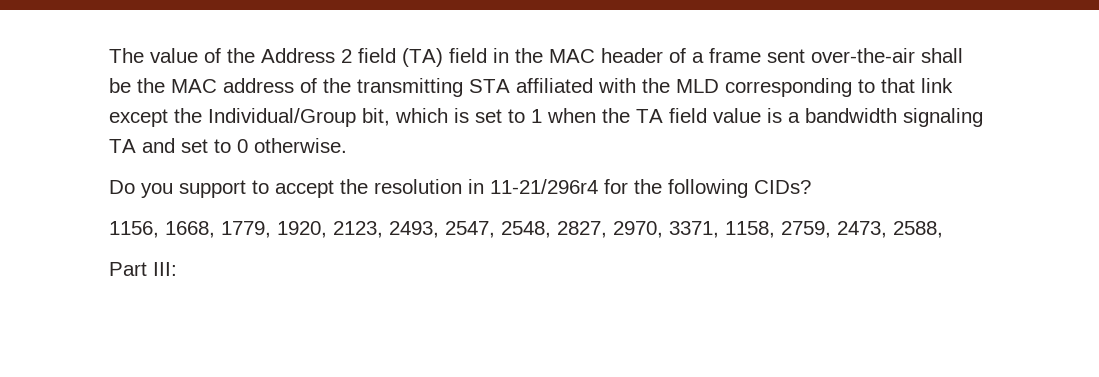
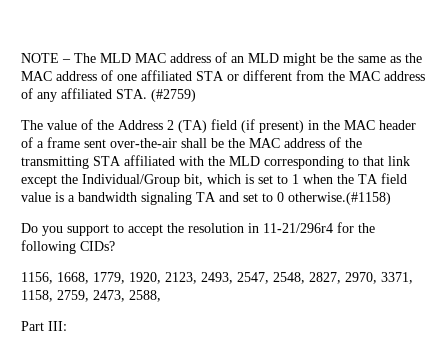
(109, 55) none -> [21,52,422,66] [21,70,425,81] [21,88,196,102] NOTE – The MLD MAC address of an MLD might be the same as the MAC address of one affiliated STA or different from the MAC address of any affiliated STA. (#2759) //
[358,48,396,63] field -> (174, 125) none
(487, 55) none -> [241,119,304,133] (if present)
[254,138,347,153] otherwise. -> [288,192,391,205] otherwise.(#1158)

